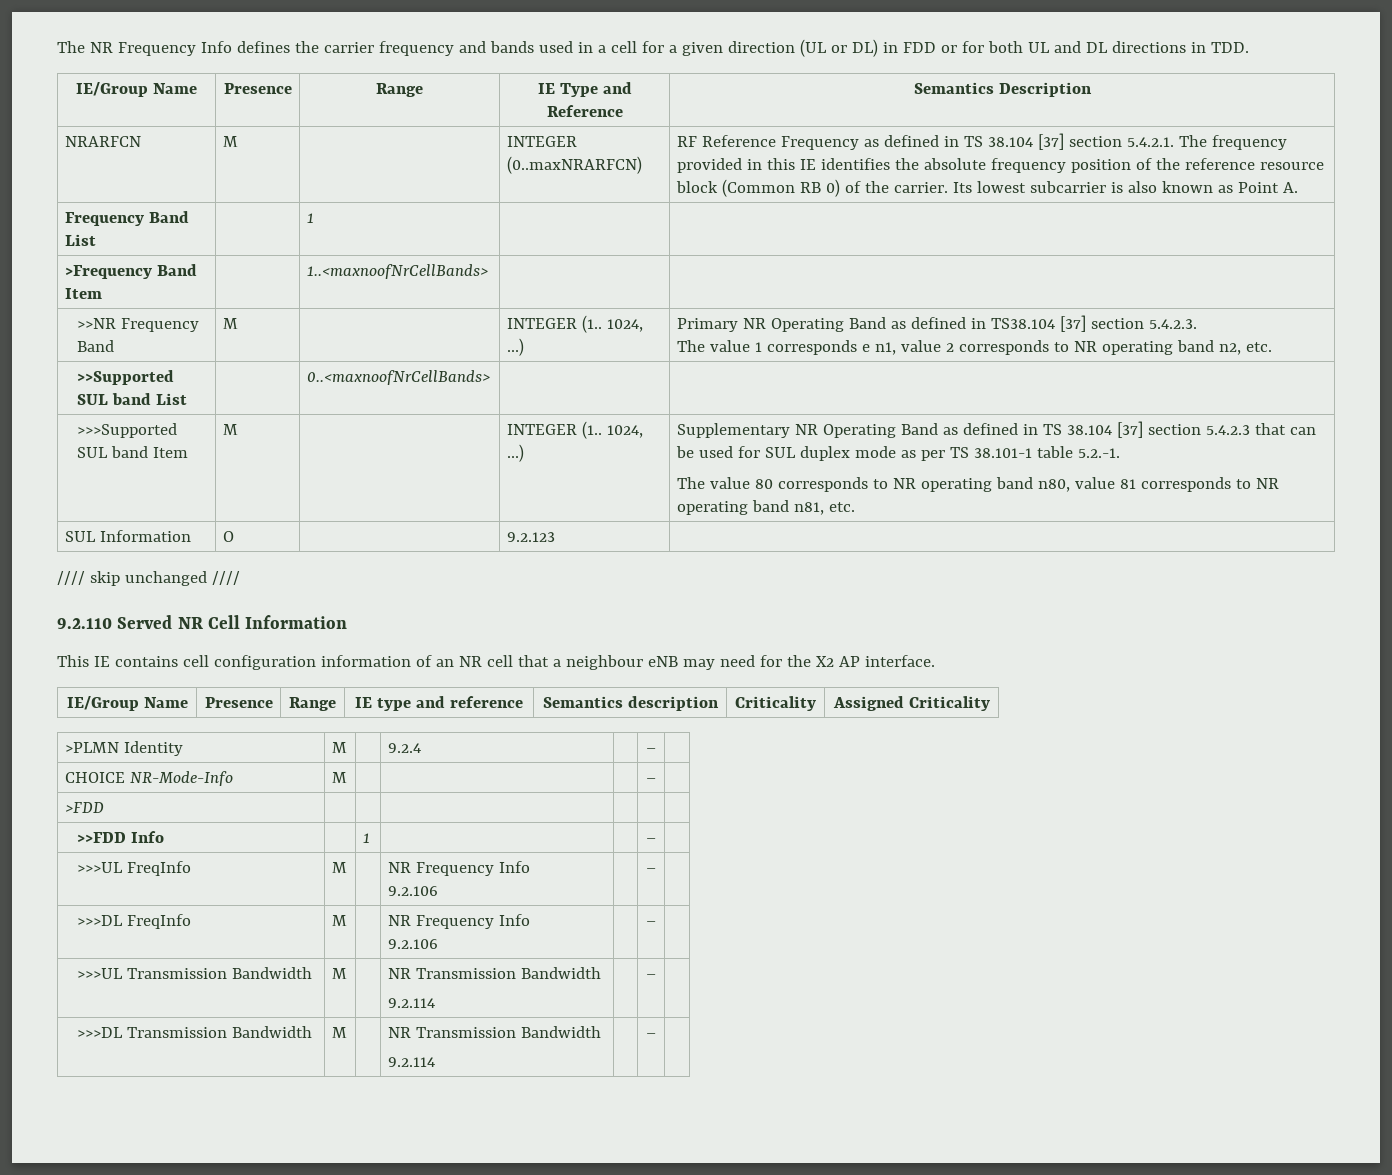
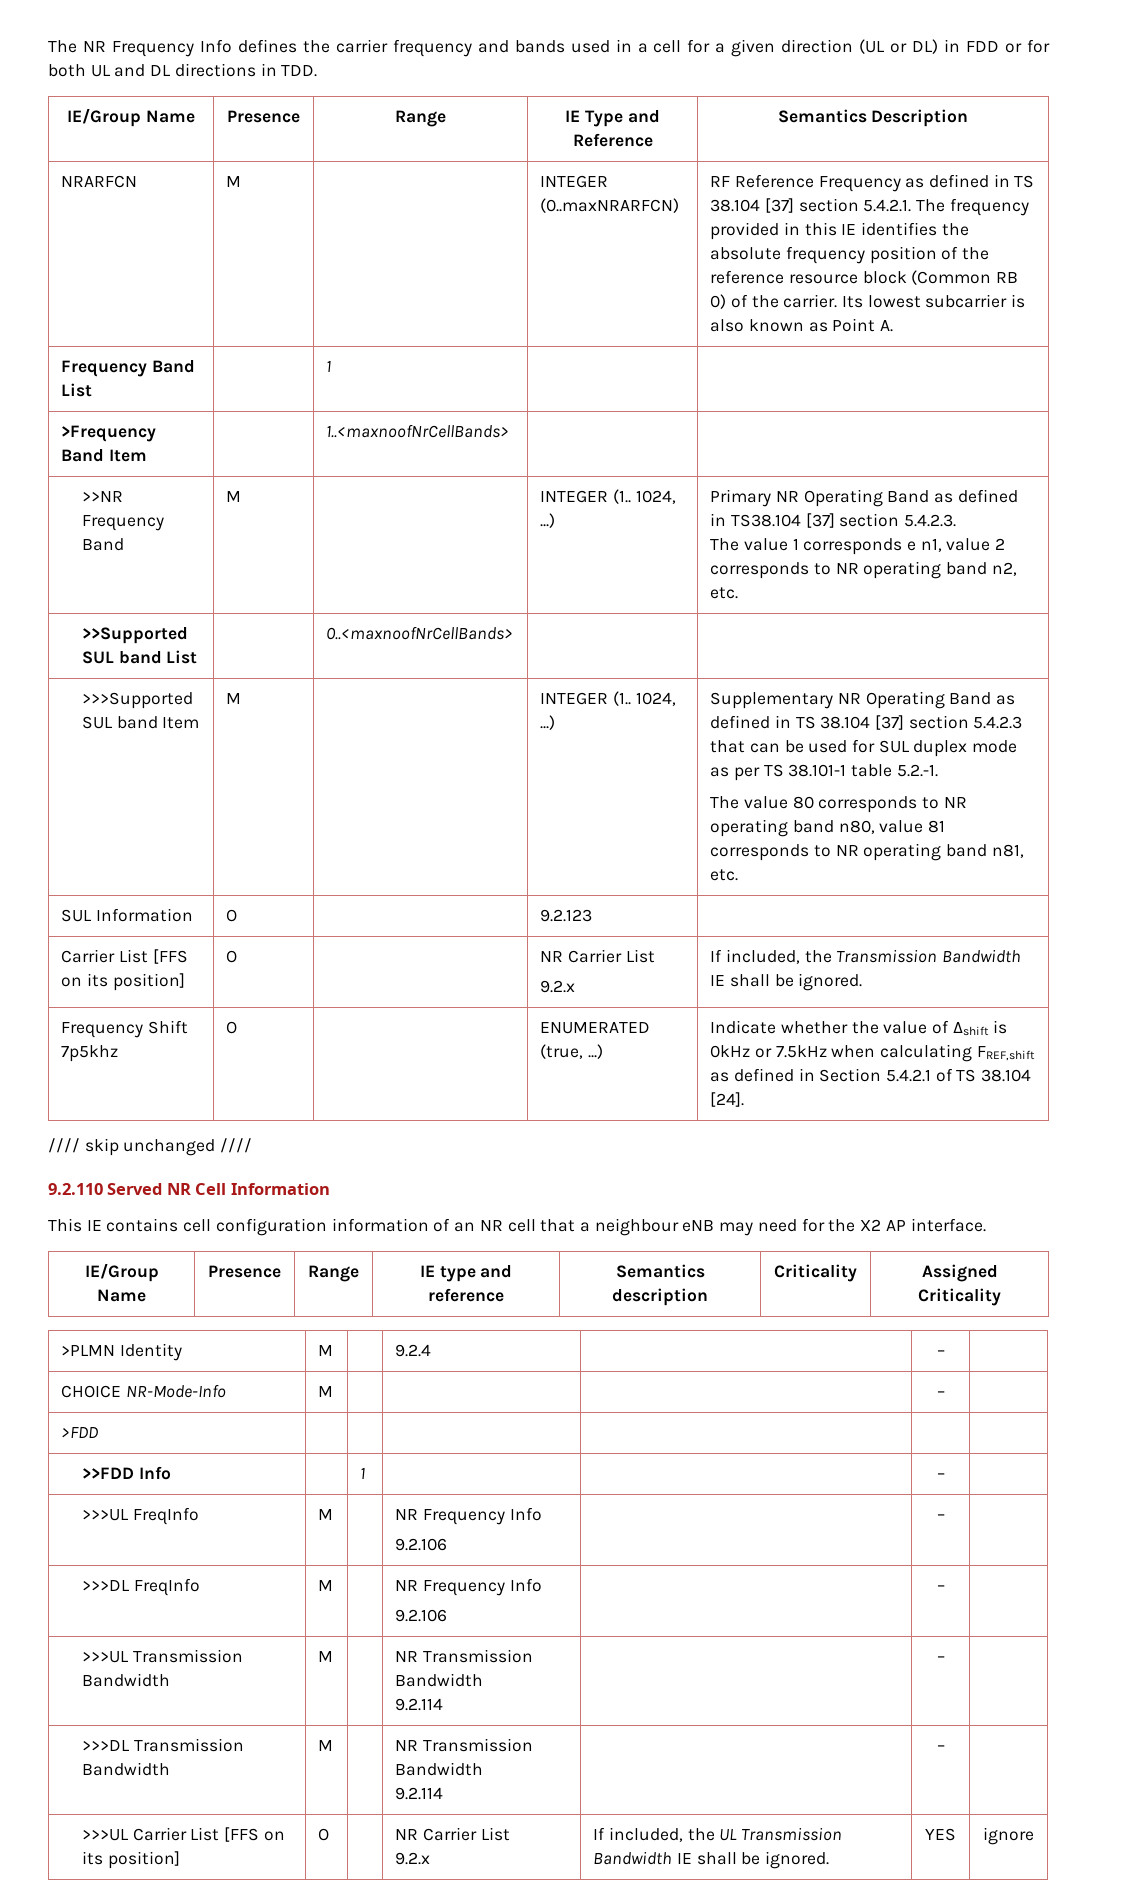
(555, 537) none -> [61,949,188,964] [61,973,185,991] [226,950,238,963] [540,949,655,963] [540,980,576,993] [710,949,1021,964] [710,973,863,991] [61,1020,188,1038] [61,1045,119,1062] [226,1021,238,1034] [540,1022,651,1034] [540,1044,603,1059] [710,1020,1008,1036] [710,1044,1035,1062] [710,1068,1032,1082] [710,1092,745,1107] // Carrier List [FFS on its position] | O | | NR Carrier List // 9.2.x | If included, the Transmission Bandwidth IE shall be ignored. // Frequency Shift 7p5khz | O | | ENUMERATED (true, ...) | Indicate whether the value of Δshift is 0kHz or 7.5kHz when calculating FREF,shift as defined in Section 5.4.2.1 of TS 38.104 [24].
(656, 1035) none -> [82,1827,285,1842] [82,1851,180,1869] [318,1828,330,1841] [395,1827,510,1841] [395,1852,431,1865] [593,1827,842,1842] [593,1851,829,1869] [925,1828,956,1841] [983,1827,1034,1845] // >>>UL Carrier List [FFS on its position] | O | | NR Carrier List // 9.2.x | If included, the UL Transmission Bandwidth IE shall be ignored. | YES | ignore

